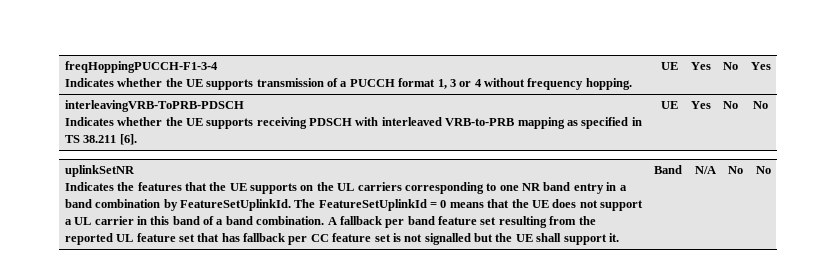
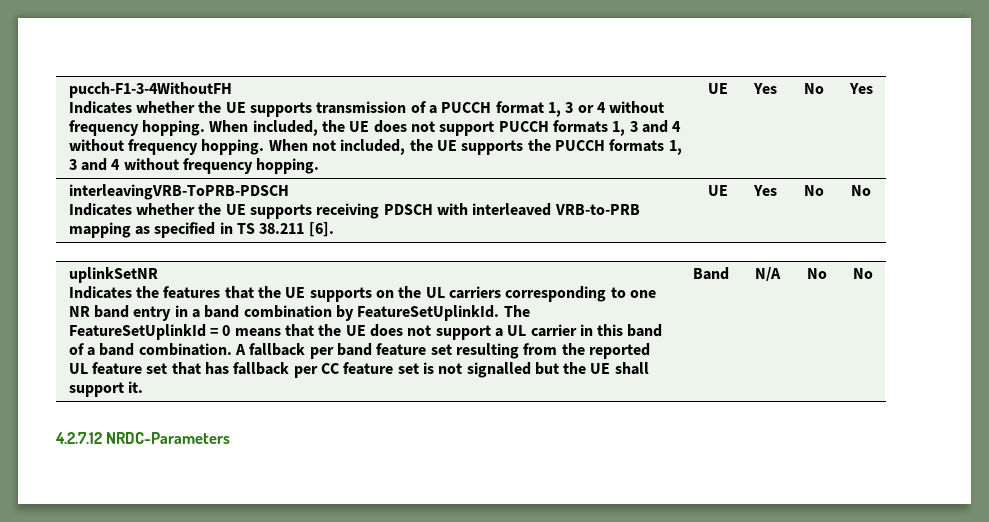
[64,61,218,73] freqHoppingPUCCH-F1-3-4 -> [68,82,232,98] pucch-F1-3-4WithoutFH
(632, 84) none -> [209,120,682,136] [68,139,682,155] [68,158,320,174] When included, the UE does not support PUCCH formats 1, 3 and 4 without frequency hopping. When not included, the UE supports the PUCCH formats 1, 3 and 4 without frequency hopping.
(771, 170) none -> [55,432,231,444] // 4.2.7.12 NRDC-Parameters

